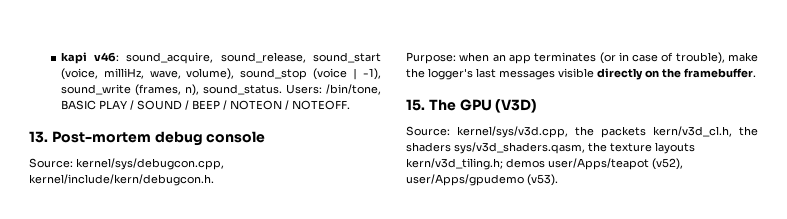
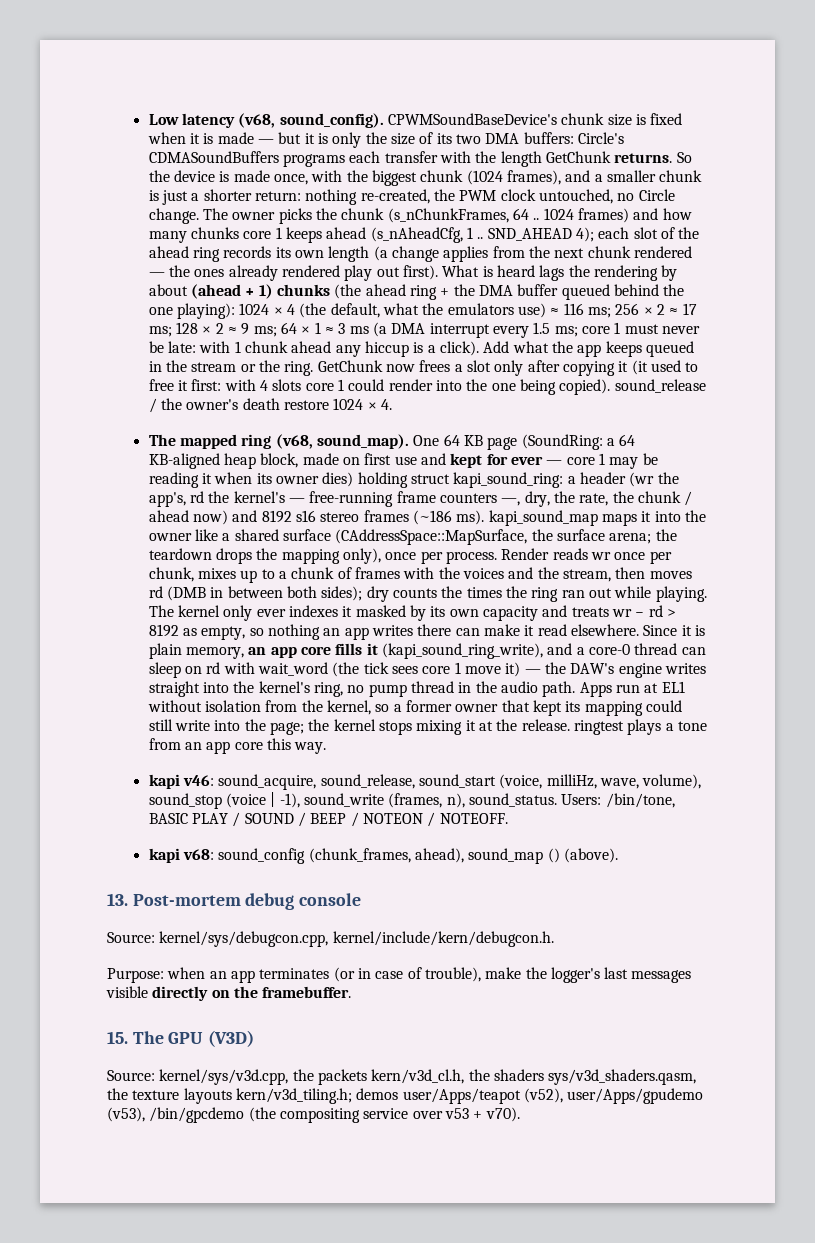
(60, 58) none -> [148,113,683,128] [147,132,624,148] [148,151,692,167] [148,170,703,186] [148,189,675,205] [148,208,692,224] [148,227,700,243] [148,246,692,262] [148,265,678,281] [148,284,685,300] [148,303,697,319] [148,322,700,338] [148,341,694,357] [148,360,699,376] [148,379,706,395] [148,398,393,413] [148,434,636,450] [148,453,658,469] [148,472,679,488] [148,491,693,507] [148,510,706,526] [148,529,677,545] [148,548,672,564] [148,567,692,583] [148,586,707,602] [148,605,676,621] [148,624,705,640] [148,643,706,659] [148,662,706,678] [148,681,685,697] [147,700,682,716] [148,719,707,735] [148,738,327,754] Low latency (v68, sound_config). CPWMSoundBaseDevice's chunk size is fixed when it is made — but it is only the size of its two DMA buffers: Circle's CDMASoundBuffers programs each transfer with the length GetChunk returns. So the device is made once, with the biggest chunk (1024 frames), and a smaller chunk is just a shorter return: nothing re-created, the PWM clock untouched, no Circle change. The owner picks the chunk (s_nChunkFrames, 64 .. 1024 frames) and how many chunks core 1 keeps ahead (s_nAheadCfg, 1 .. SND_AHEAD 4); each slot of the ahead ring records its own length (a change applies from the next chunk rendered — the ones already rendered play out first). What is heard lags the rendering by about (ahead + 1) chunks (the ahead ring + the DMA buffer queued behind the one playing): 1024 × 4 (the default, what the emulators use) ≈ 116 ms; 256 × 2 ≈ 17 ms; 128 × 2 ≈ 9 ms; 64 × 1 ≈ 3 ms (a DMA interrupt every 1.5 ms; core 1 must never be late: with 1 chunk ahead any hiccup is a click). Add what the app keeps queued in the stream or the ring. GetChunk now frees a slot only after copying it (it used to free it first: with 4 slots core 1 could render into the one being copied). sound_release / the owner's death restore 1024 × 4. // The mapped ring (v68, sound_map). One 64 KB page (SoundRing: a 64 KB-aligned heap block, made on first use and kept for ever — core 1 may be reading it when its owner dies) holding struct kapi_sound_ring: a header (wr the app's, rd the kernel's — free-running frame counters —, dry, the rate, the chunk / ahead now) and 8192 s16 stereo frames (~186 ms). kapi_sound_map maps it into the owner like a shared surface (CAddressSpace::MapSurface, the surface arena; the teardown drops the mapping only), once per process. Render reads wr once per chunk, mixes up to a chunk of frames with the voices and the stream, then moves rd (DMB in between both sides); dry counts the times the ring ran out while playing. The kernel only ever indexes it masked by its own capacity and treats wr − rd > 8192 as empty, so nothing an app writes there can make it read elsewhere. Since it is plain memory, an app core fills it (kapi_sound_ring_write), and a core-0 thread can sleep on rd with wait_word (the tick sees core 1 move it) — the DAW's engine writes straight into the kernel's ring, no pump thread in the audio path. Apps run at EL1 without isolation from the kernel, so a former owner that kept its mapping could still write into the page; the kernel stops mixing it at the release. ringtest plays a tone from an app core this way. //
(350, 105) none -> [148,848,619,864] // kapi v68: sound_config (chunk_frames, ahead), sound_map () (above).
[527,174,558,186] (v53). -> [107,1107,520,1123] (v53), /bin/gpcdemo (the compositing service over v53 + v70).

